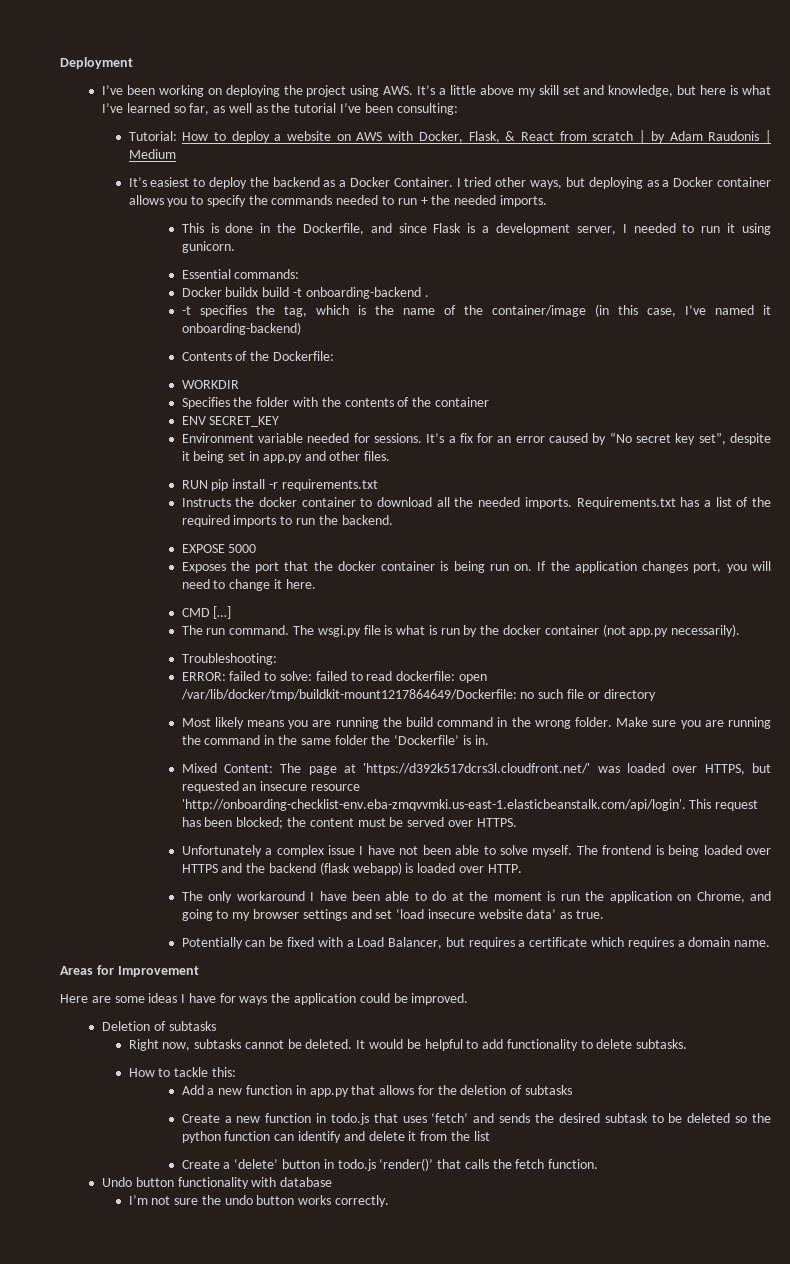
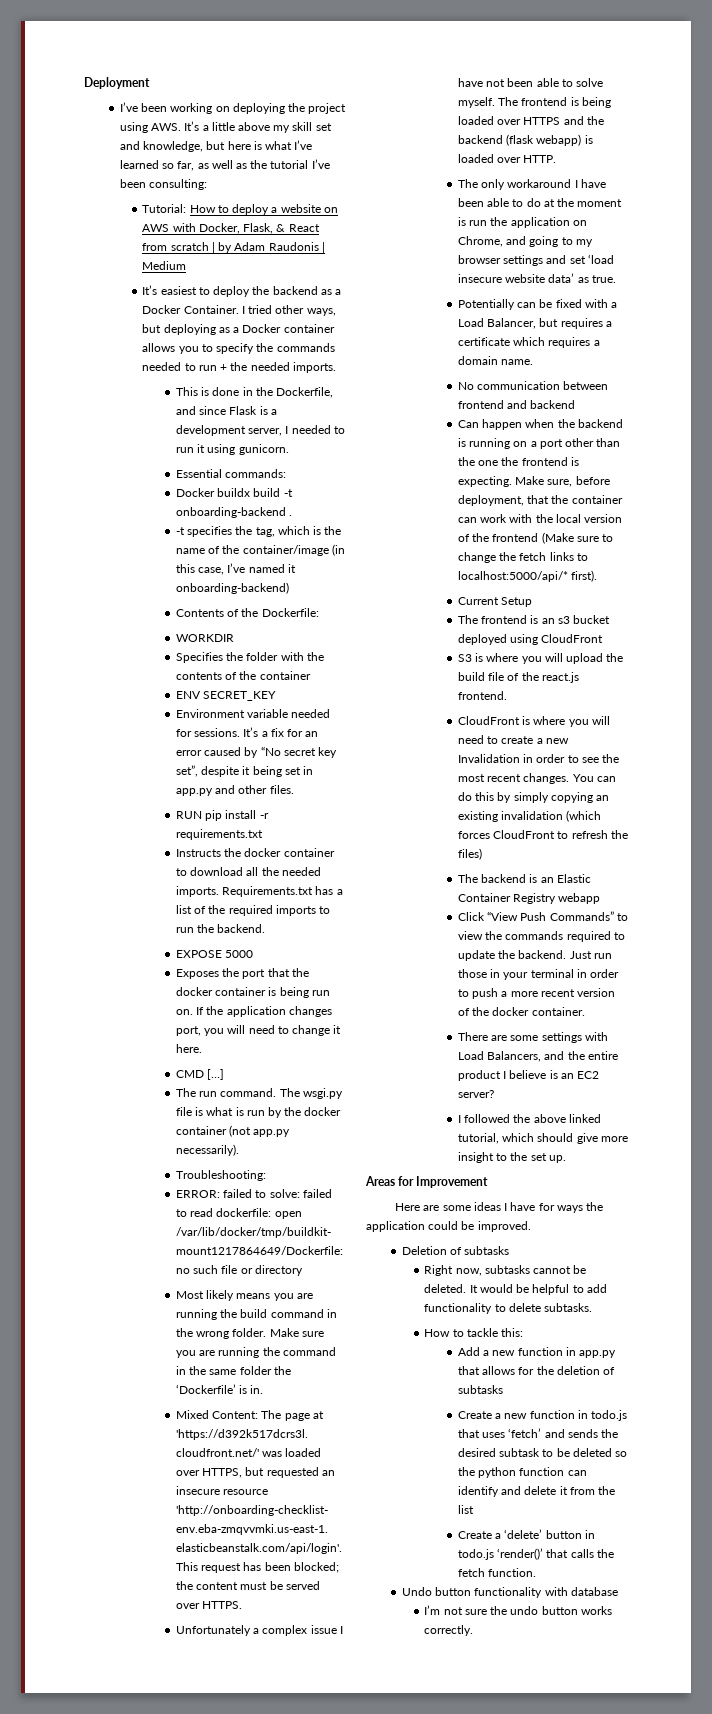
(771, 943) none -> [457,381,609,390] [457,400,576,409] [457,419,623,430] [457,438,621,449] [457,457,579,466] [457,476,610,487] [457,495,623,506] [457,514,622,523] [457,532,613,544] [457,552,588,563] [457,570,598,582] [457,597,533,607] [457,615,610,624] [457,634,604,645] [457,653,624,664] [457,672,579,683] [457,691,507,700] [457,716,610,727] [457,735,569,744] [457,754,619,763] [457,773,616,784] [457,792,609,803] [457,810,602,822] [457,830,628,839] [457,848,482,860] [457,874,591,883] [457,893,601,904] [457,911,628,921] [457,931,625,942] [457,950,612,961] [457,969,619,980] [457,988,615,999] [457,1007,585,1016] [457,1032,608,1043] [457,1051,618,1062] [457,1070,599,1081] [457,1090,494,1098] [457,1114,601,1123] [457,1133,628,1144] [457,1152,566,1163] // No communication between frontend and backend // Can happen when the backend is running on a port other than the one the frontend is expecting. Make sure, before deployment, that the container can work with the local version of the frontend (Make sure to change the fetch links to localhost:5000/api/* first). // Current Setup // The frontend is an s3 bucket deployed using CloudFront // S3 is where you will upload the build file of the react.js frontend. // CloudFront is where you will need to create a new Invalidation in order to see the most recent changes. You can do this by simply copying an existing invalidation (which forces CloudFront to refresh the files) // The backend is an Elastic Container Registry webapp // Click “View Push Commands” to view the commands required to update the backend. Just run those in your terminal in order to push a more recent version of the docker container. // There are some settings with Load Balancers, and the entire product I believe is an EC2 server? // I followed the above linked tutorial, which should give more insight to the set up.

